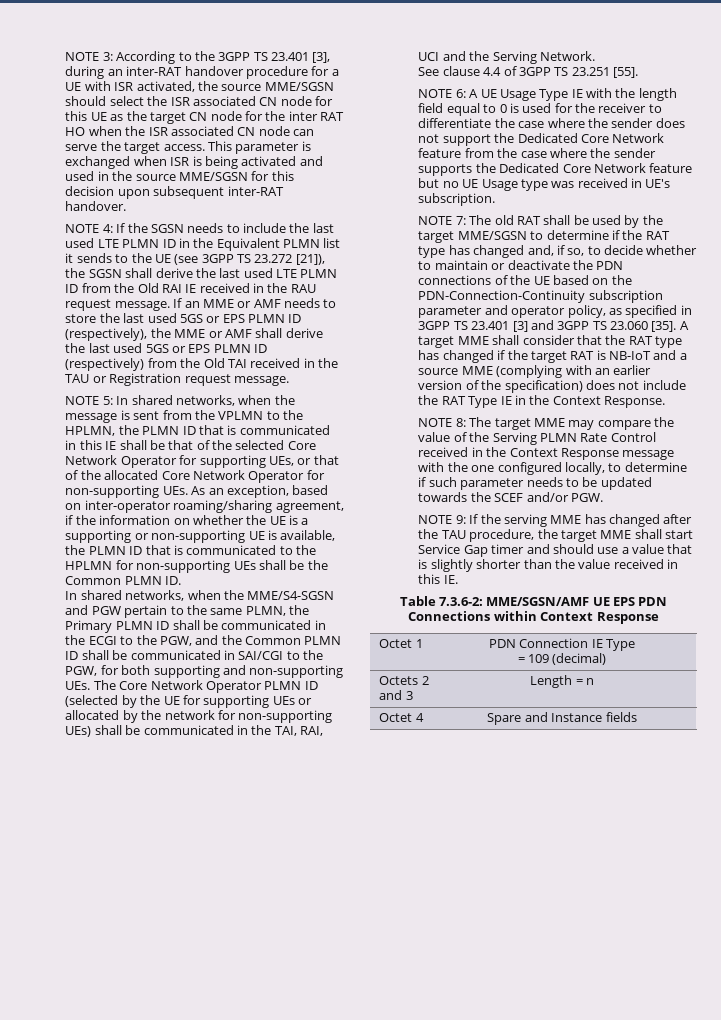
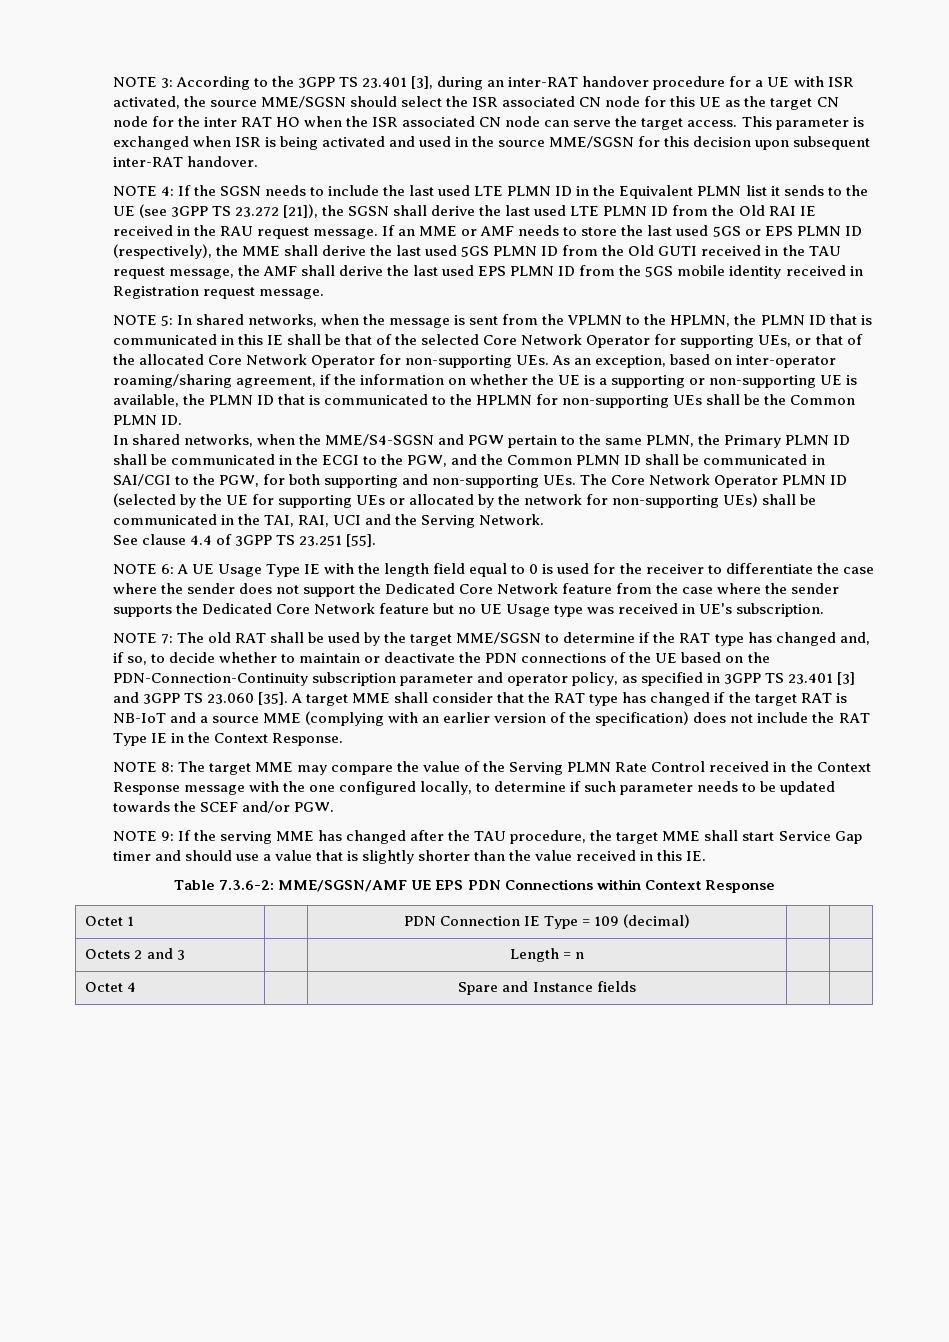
[208,331,223,338] or -> [283,245,841,257] [112,265,260,279] shall derive the last used 5GS PLMN ID from the Old GUTI received in the TAU request message, the
[145,344,268,353] [65,358,339,371] [65,374,107,383] 5GS or EPS PLMN ID (respectively) from the Old TAI received in the TAU or -> [478,265,863,279] EPS PLMN ID from the 5GS mobile identity received in

